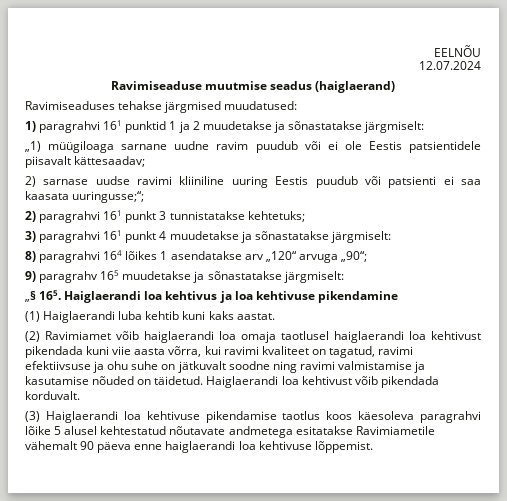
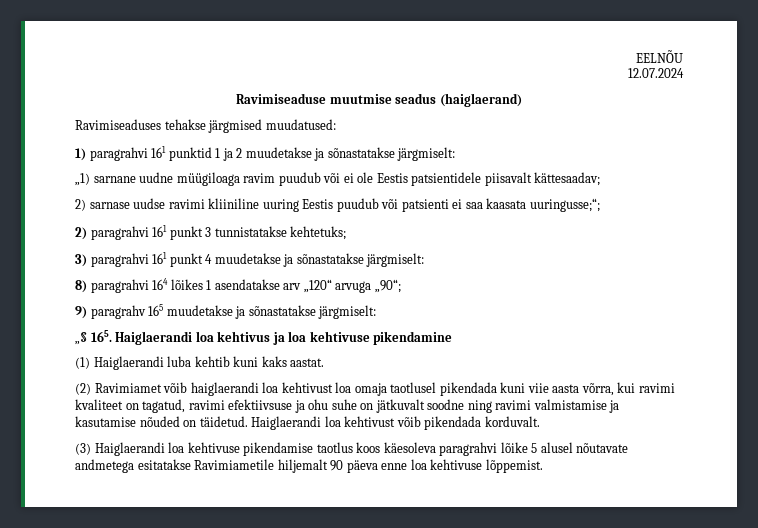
[48,141,115,153] müügiloaga -> (90, 179) none
(210, 145) none -> [176,172,240,186] müügiloaga
[241,331,481,343] omaja taotlusel haiglaerandi loa kehtivust -> [281,382,437,396] kehtivust loa omaja taotlusel
[100,426,167,435] kehtestatud -> (573, 447) none
[25,441,77,450] vähemalt -> [277,459,328,473] hiljemalt
[165,441,236,453] haiglaerandi -> (408, 466) none

